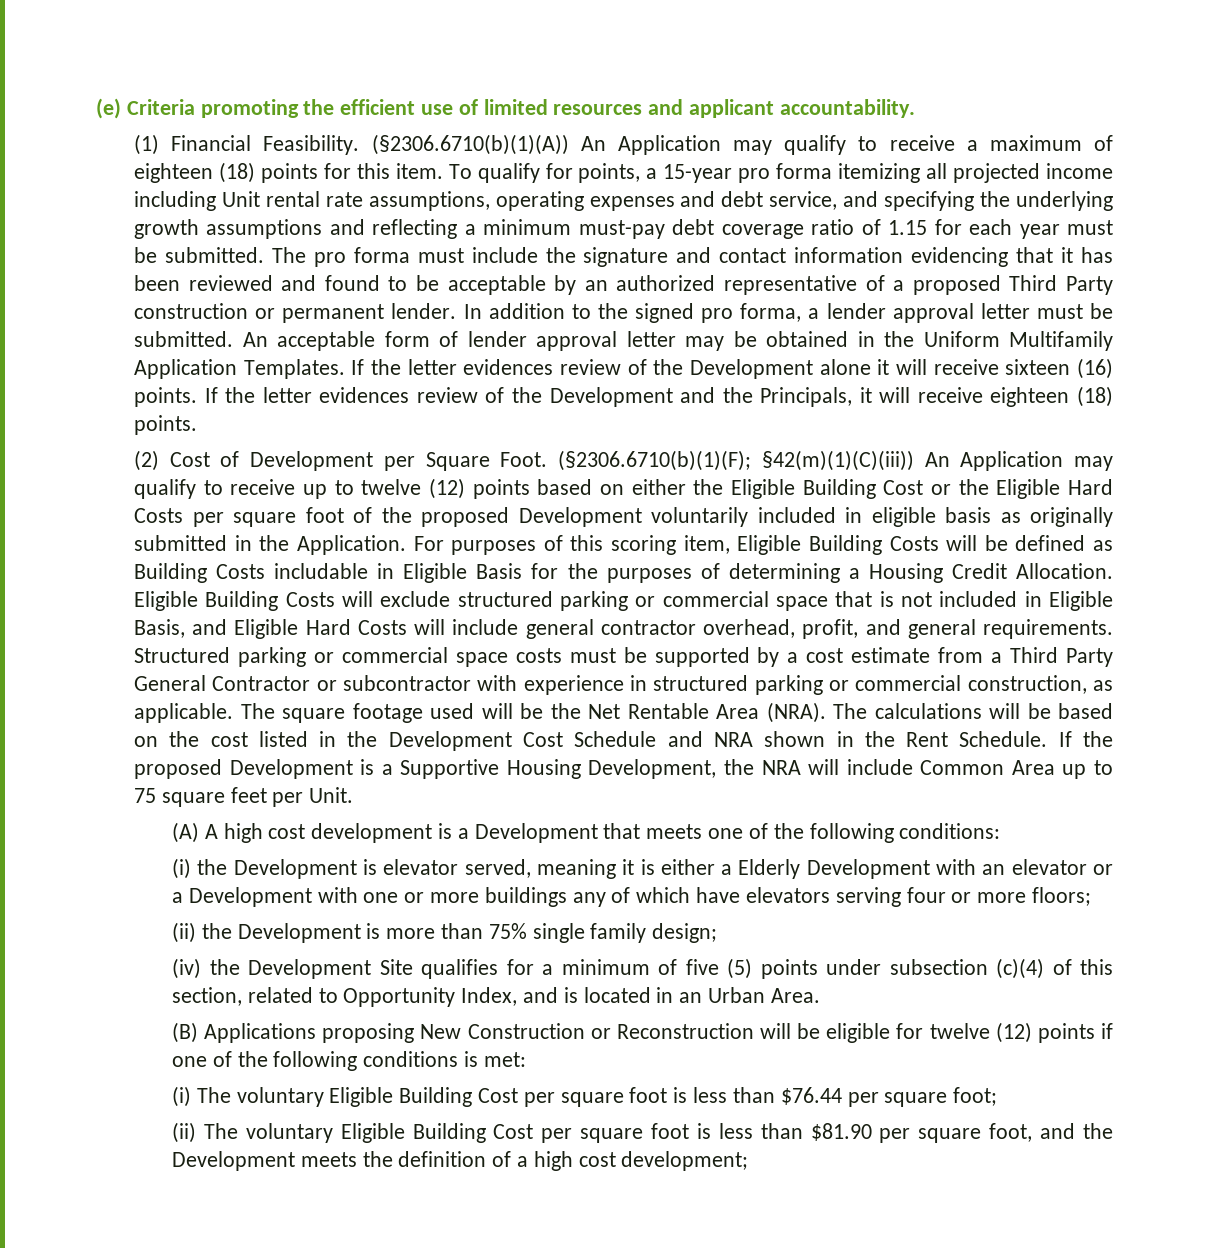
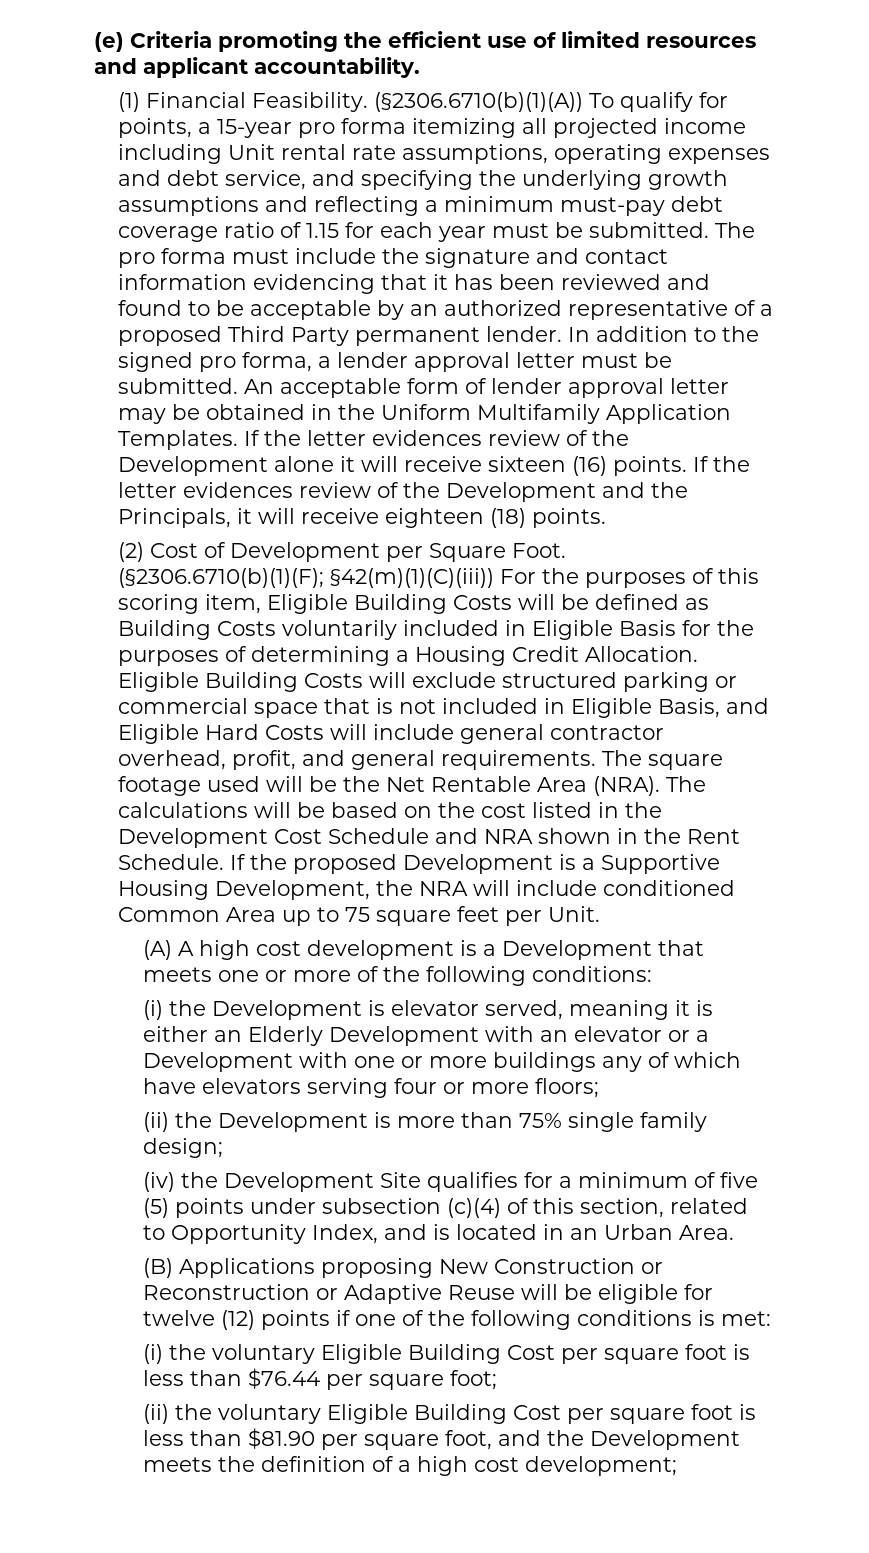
[580,135,1114,155] [134,162,443,183] An Application may qualify to receive a maximum of eighteen (18) points for this item. -> (584, 102) none
[134,303,276,319] construction or -> (350, 336) none
[924,451,1113,471] [134,478,1113,499] [134,507,1113,527] [134,535,444,555] An Application may qualify to receive up to twelve (12) points based on either the Eligible Building Cost or the Eligible Hard Costs per square foot of the proposed Development voluntarily included in eligible basis as originally submitted in the Application. For -> [500,568,580,584] For the
[274,563,369,579] includable -> [282,620,500,640] voluntarily included
[134,647,1113,667] [134,675,1113,695] [134,703,234,723] Structured parking or commercial space costs must be supported by a cost estimate from a Third Party General Contractor or subcontractor with experience in structured parking or commercial construction, as applicable. -> (597, 760) none
(913, 767) none -> [603,880,736,896] conditioned
(744, 833) none -> [264,970,351,982] or more
[721,864,733,875] a -> [213,1030,242,1042] an
(754, 1031) none -> [315,1284,515,1304] or Adaptive Reuse
[196,1087,231,1103] The -> [168,1344,206,1360] the
[203,1123,238,1139] The -> [174,1404,212,1420] the

